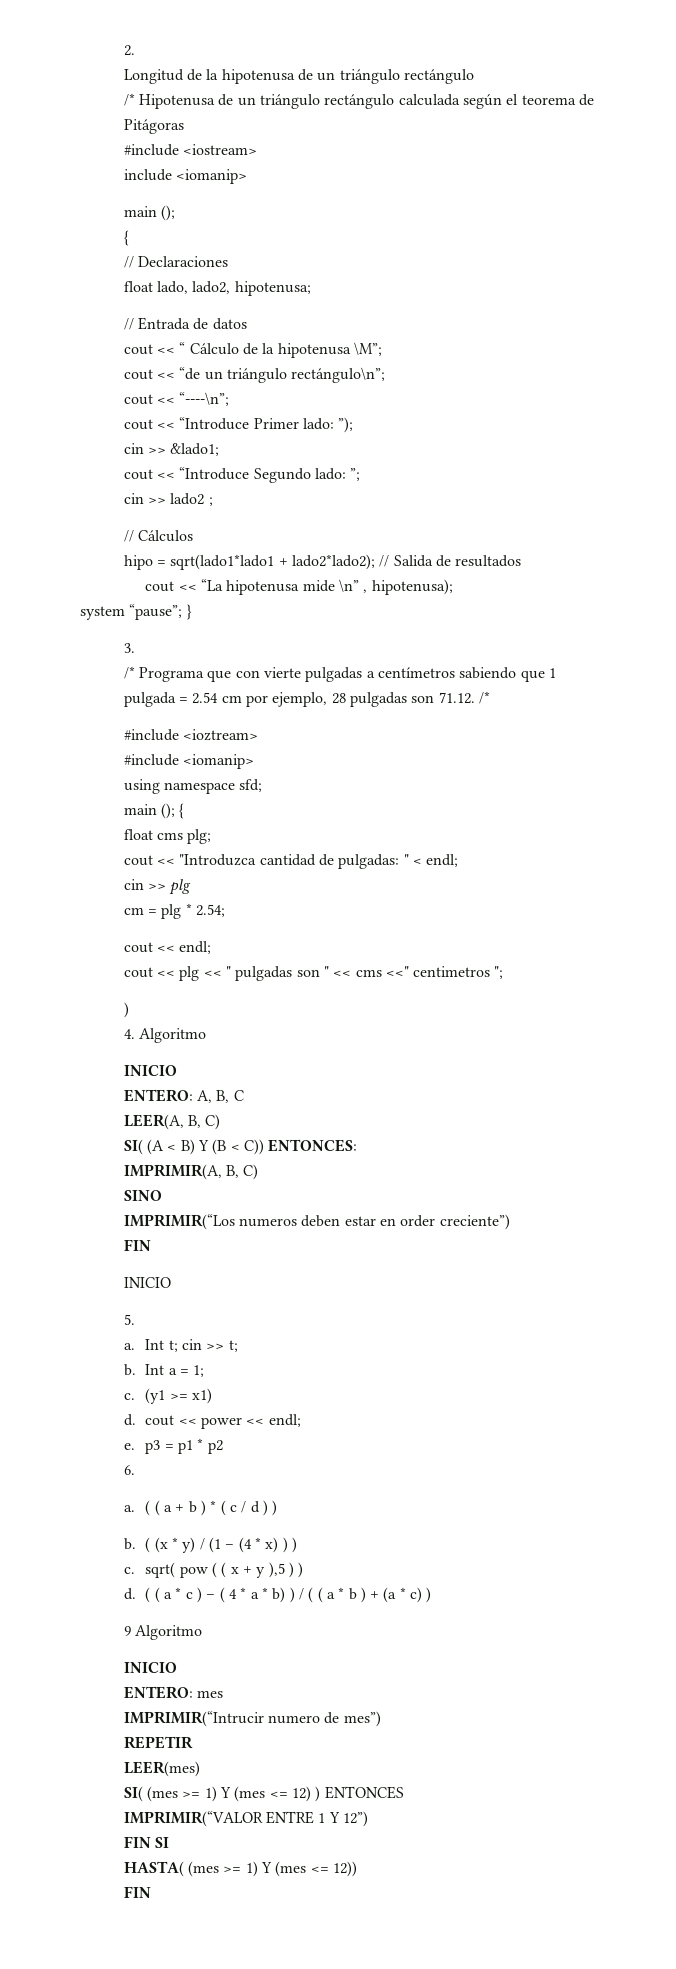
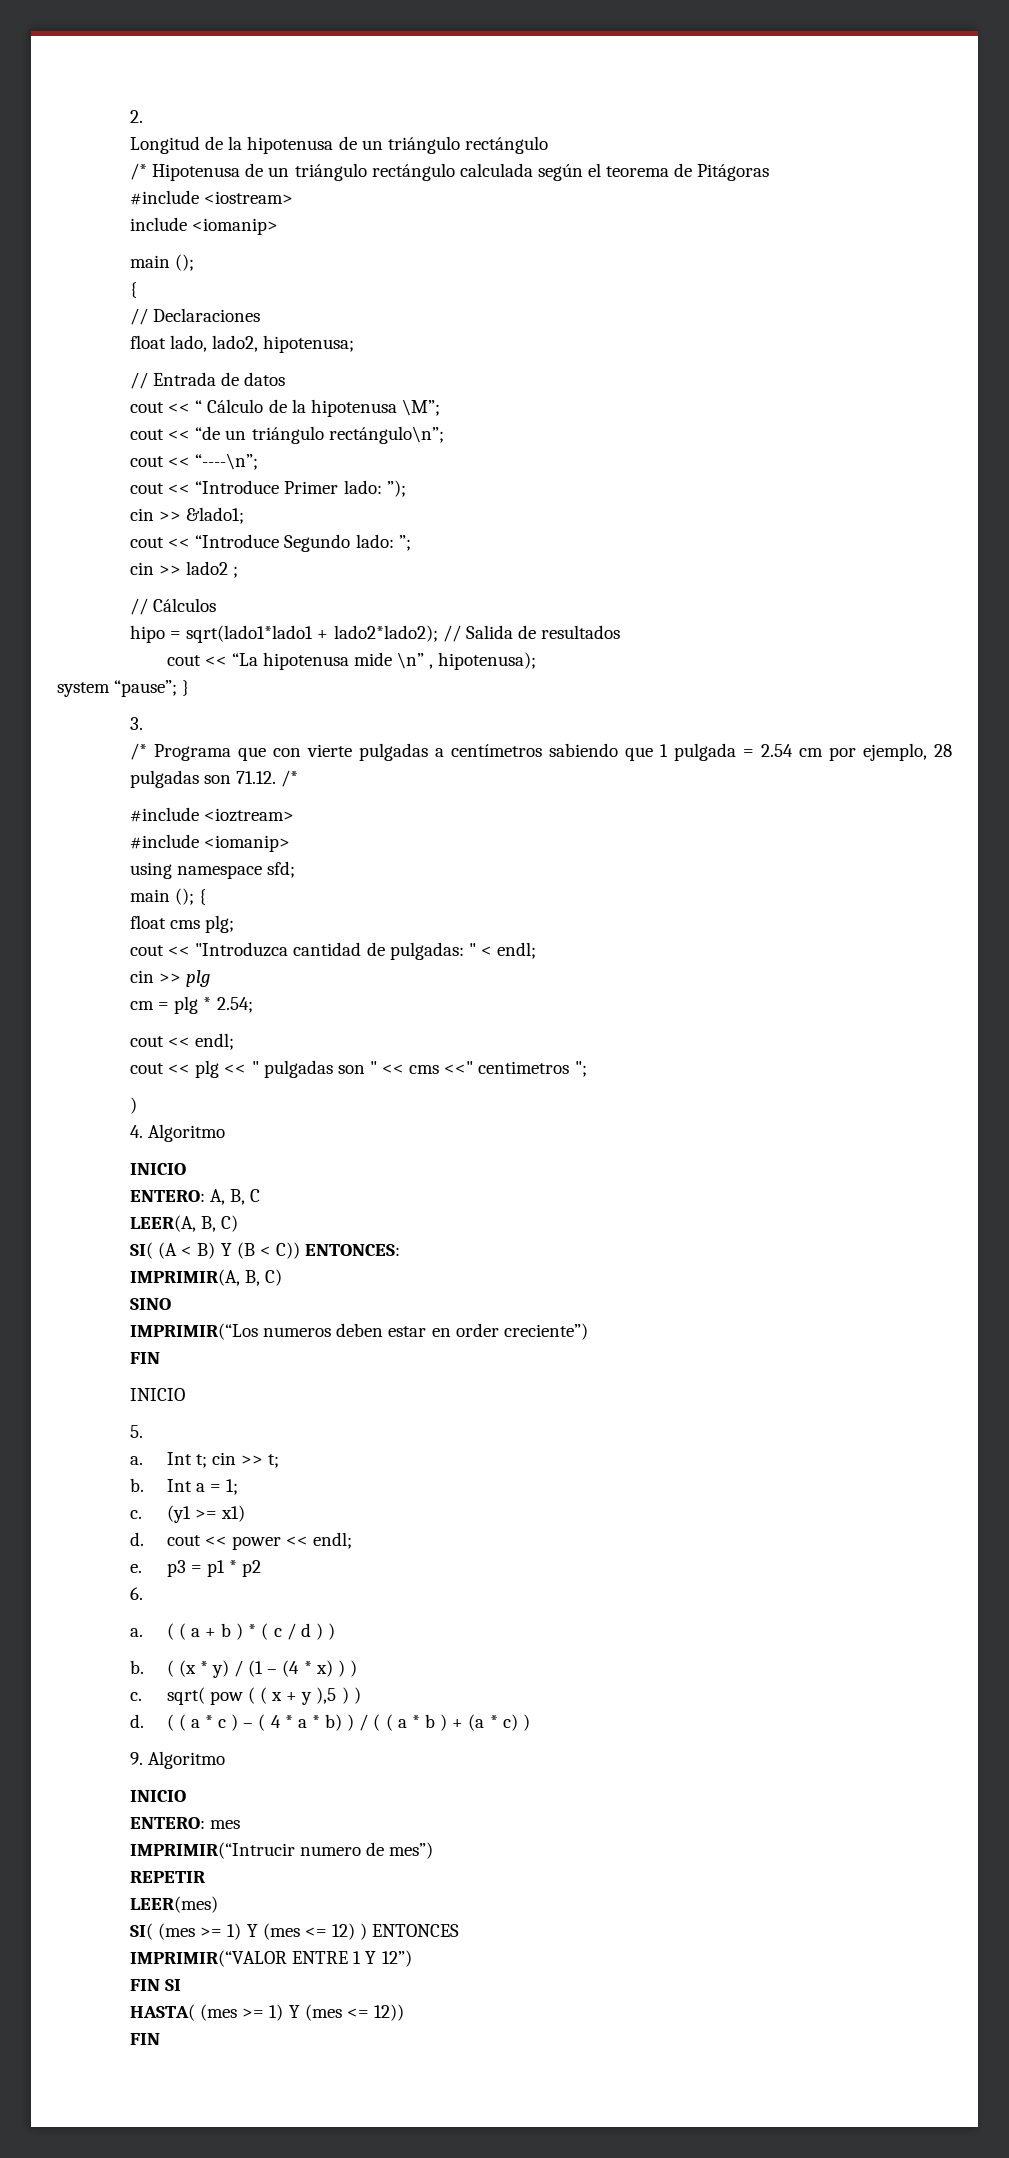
[123,1626,131,1636] 9 -> [130,1752,144,1765] 9.

